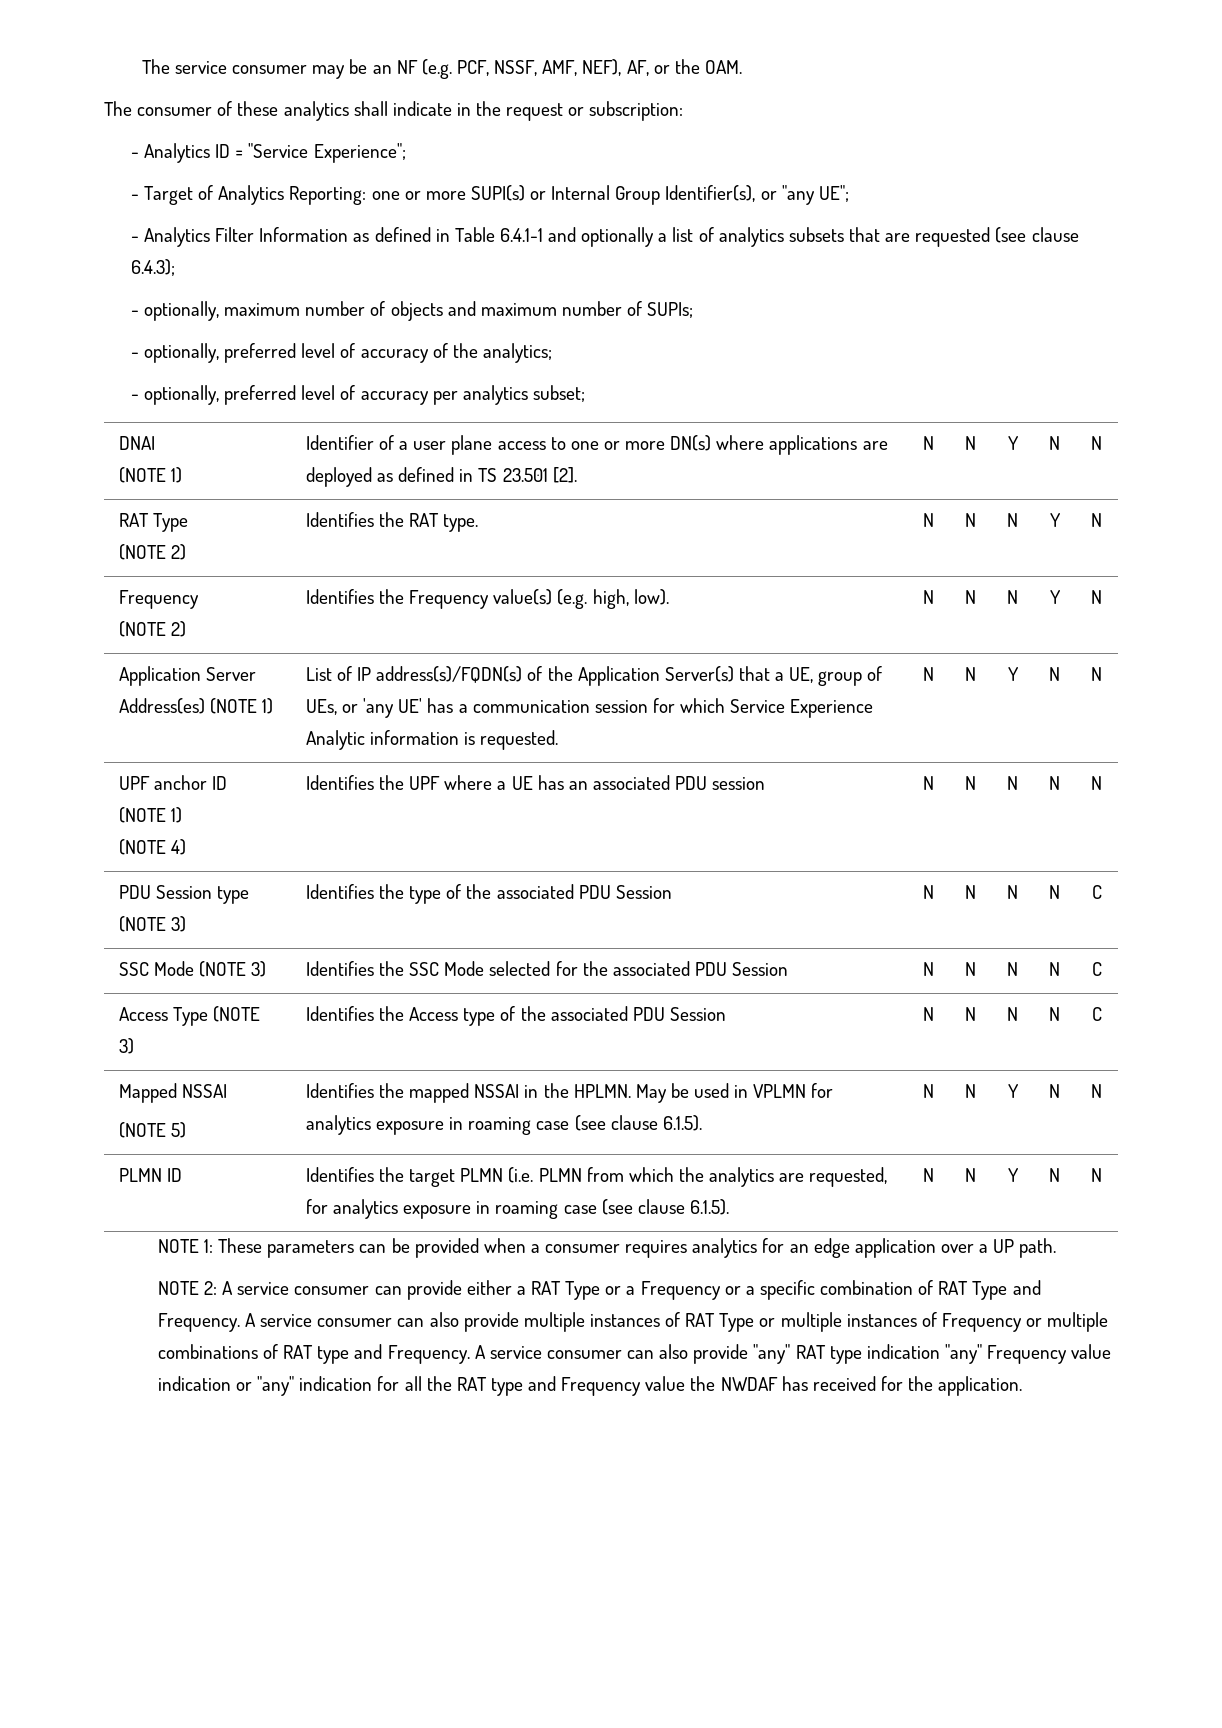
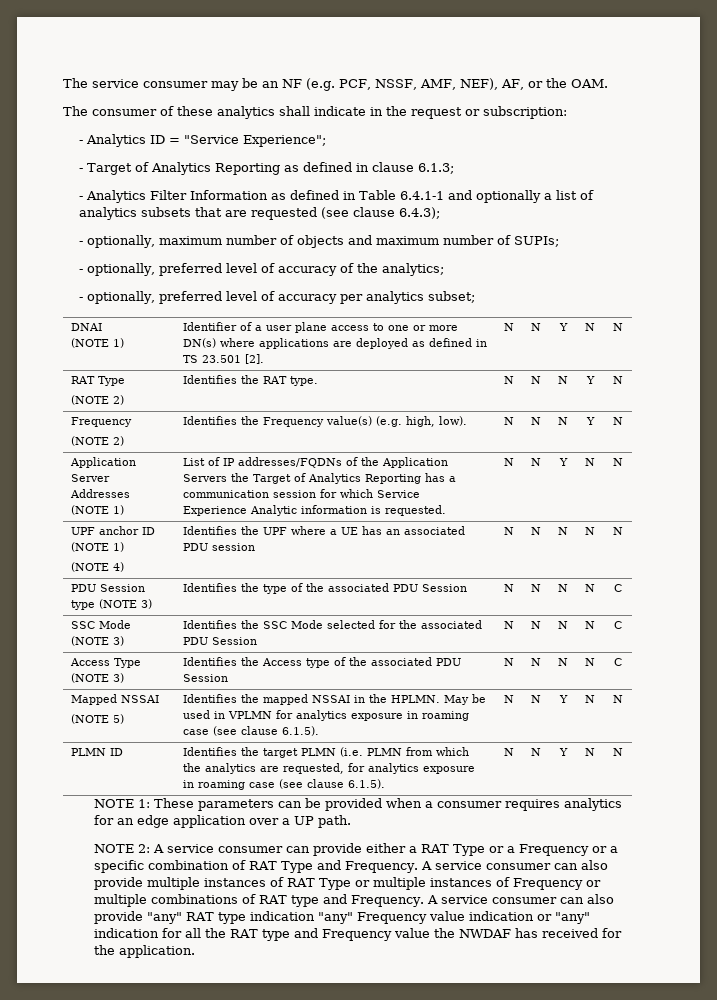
[289,185,849,205] Reporting: one or more SUPI(s) or Internal Group Identifier(s), or "any UE"; -> [214,162,454,175] Reporting as defined in clause 6.1.3;
[118,698,205,714] Address(es) -> [70,489,131,498] Addresses
[376,666,523,683] address(s)/FQDN(s) -> [238,457,343,468] addresses/FQDNs
[664,666,883,686] [305,698,423,718] Server(s) that a UE, group of UEs, or 'any UE' -> [183,473,422,484] Servers the Target of Analytics Reporting

